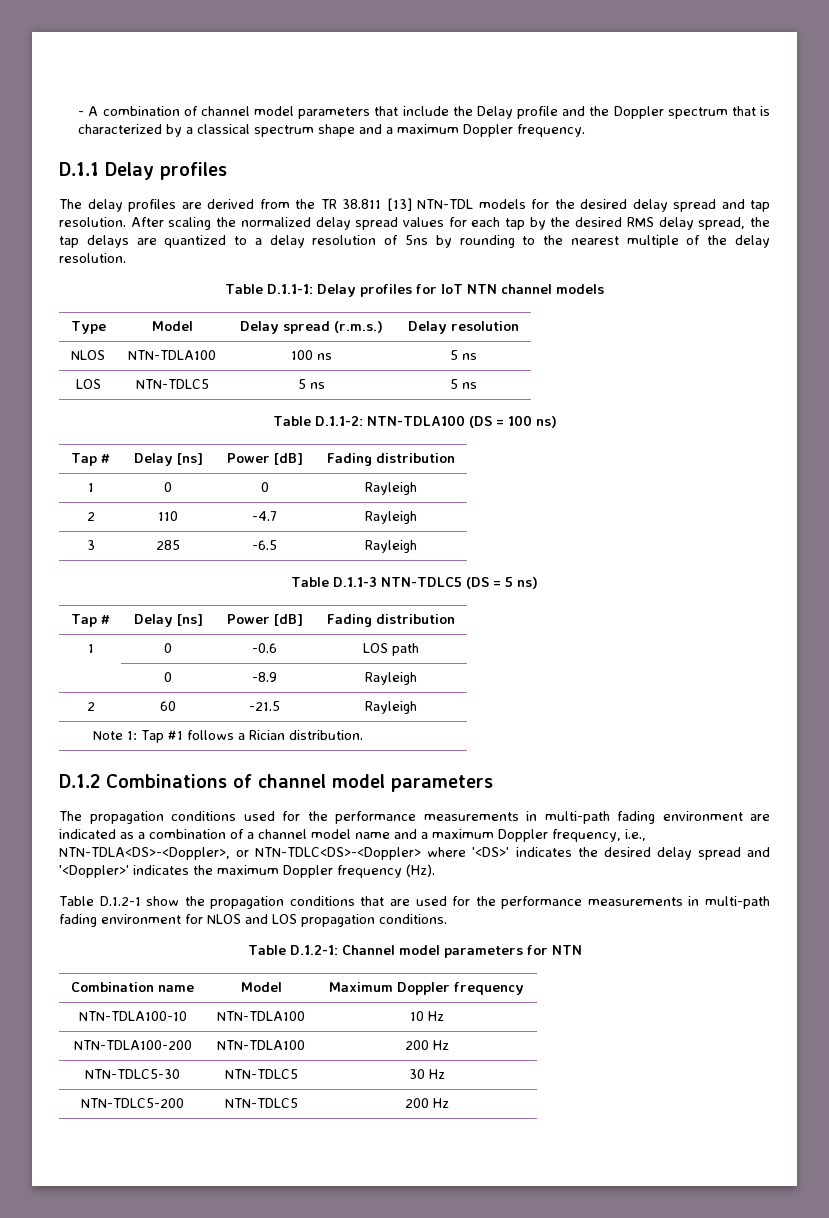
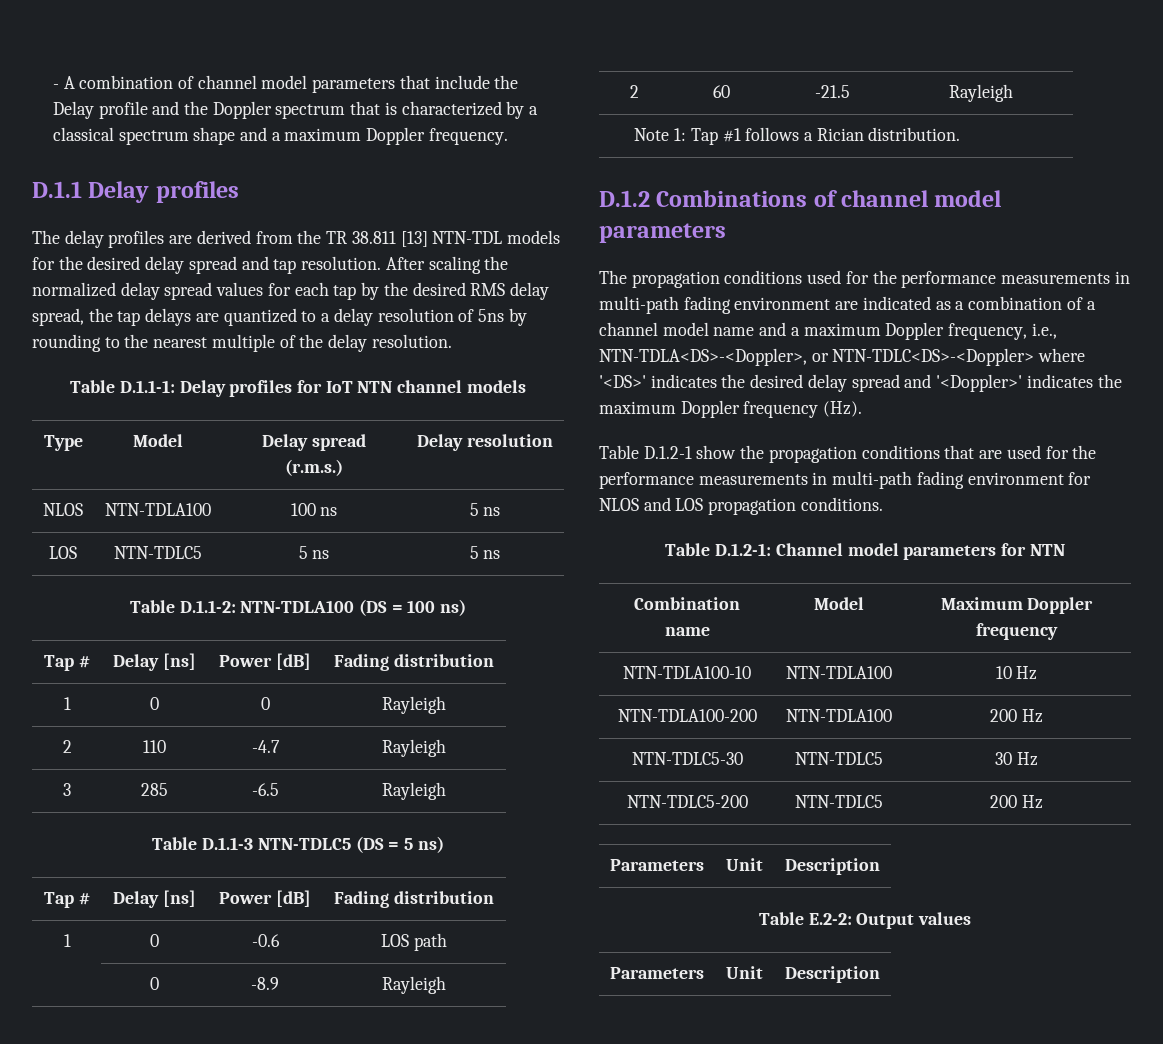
(449, 1103) none -> [610,859,704,871] [725,858,763,871] [784,858,880,875] [758,912,972,929] [610,967,704,979] [725,966,763,979] [784,966,880,983] // Parameters | Unit | Description // Table E.2-2: Output values // Parameters | Unit | Description

